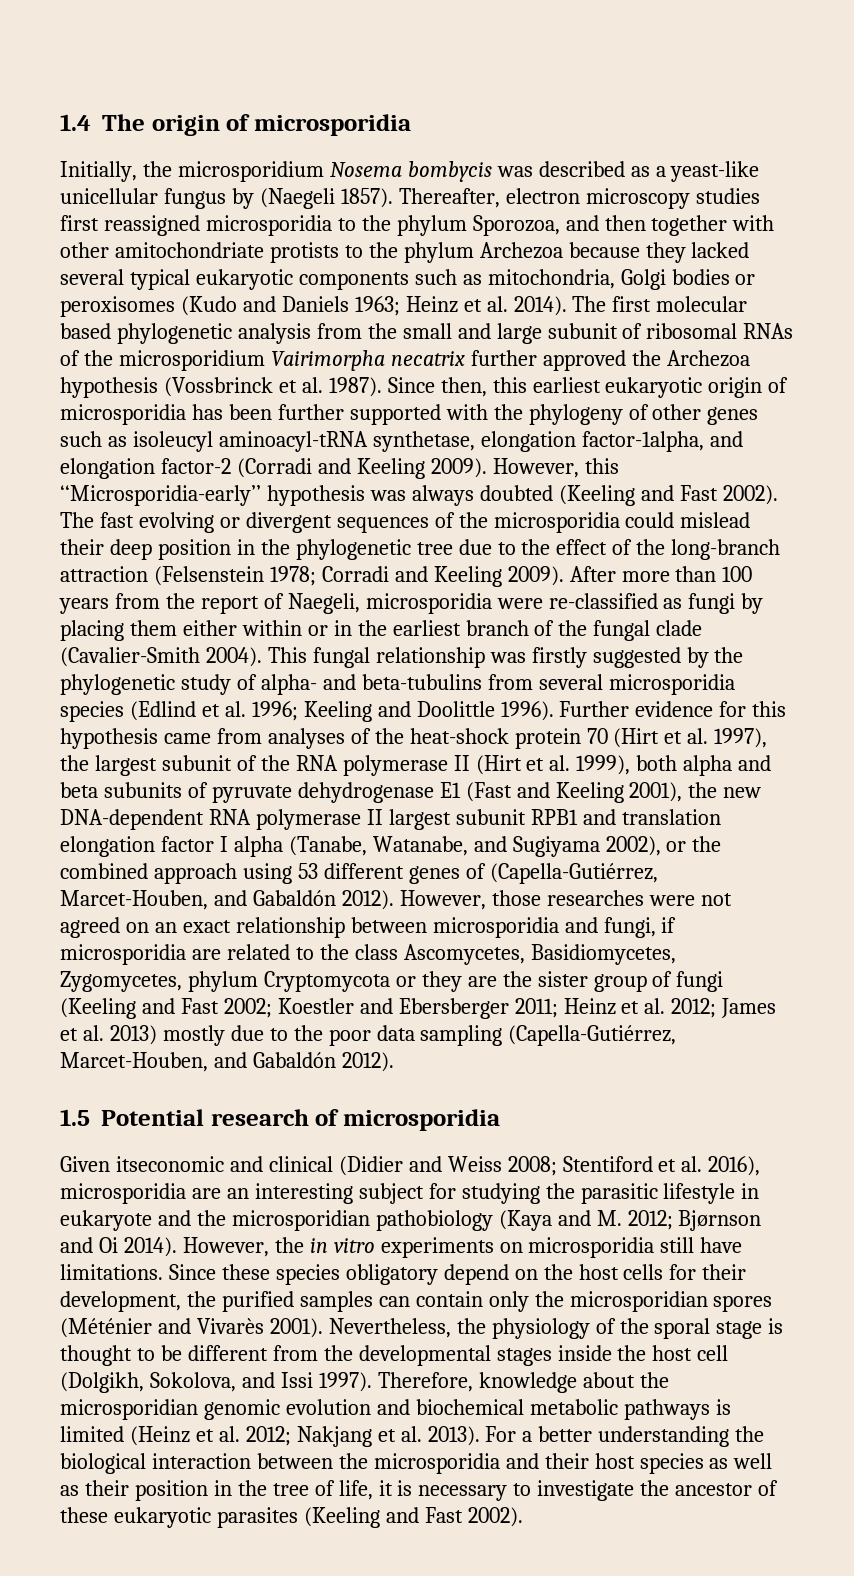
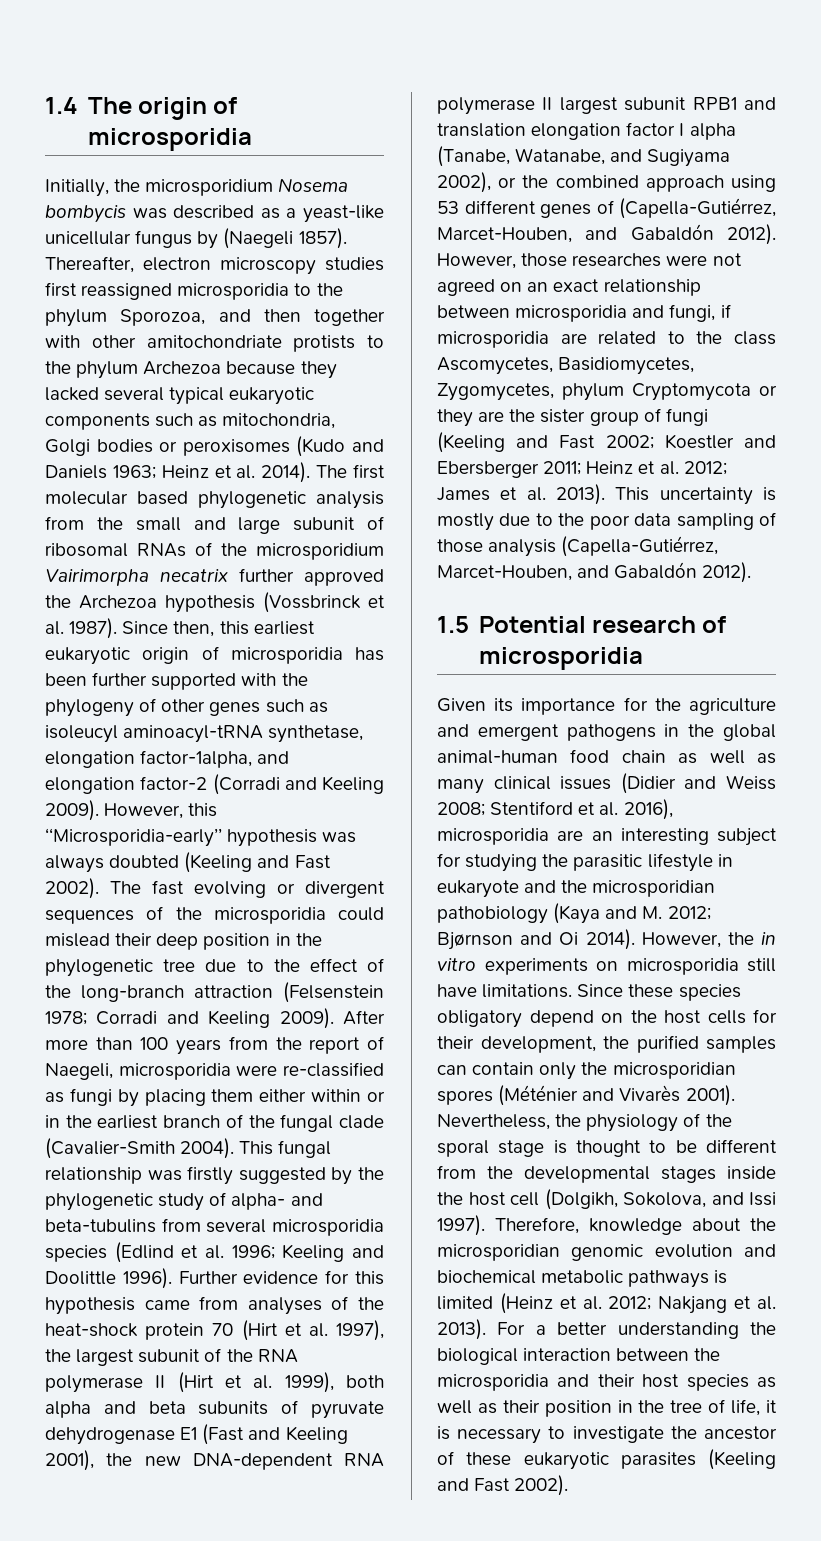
[109,1025,157,1045] 2013) -> [556,484,776,505] 2013). This uncertainty is
(503, 1035) none -> [759,512,776,526] [437,539,557,557] of those analysis
[115,1156,333,1172] itseconomic and clinical -> [494,697,776,715] [437,724,776,741] [437,749,776,764] [437,776,612,794] its importance for the agriculture and emergent pathogens in the global animal-human food chain as well as many clinical issues

